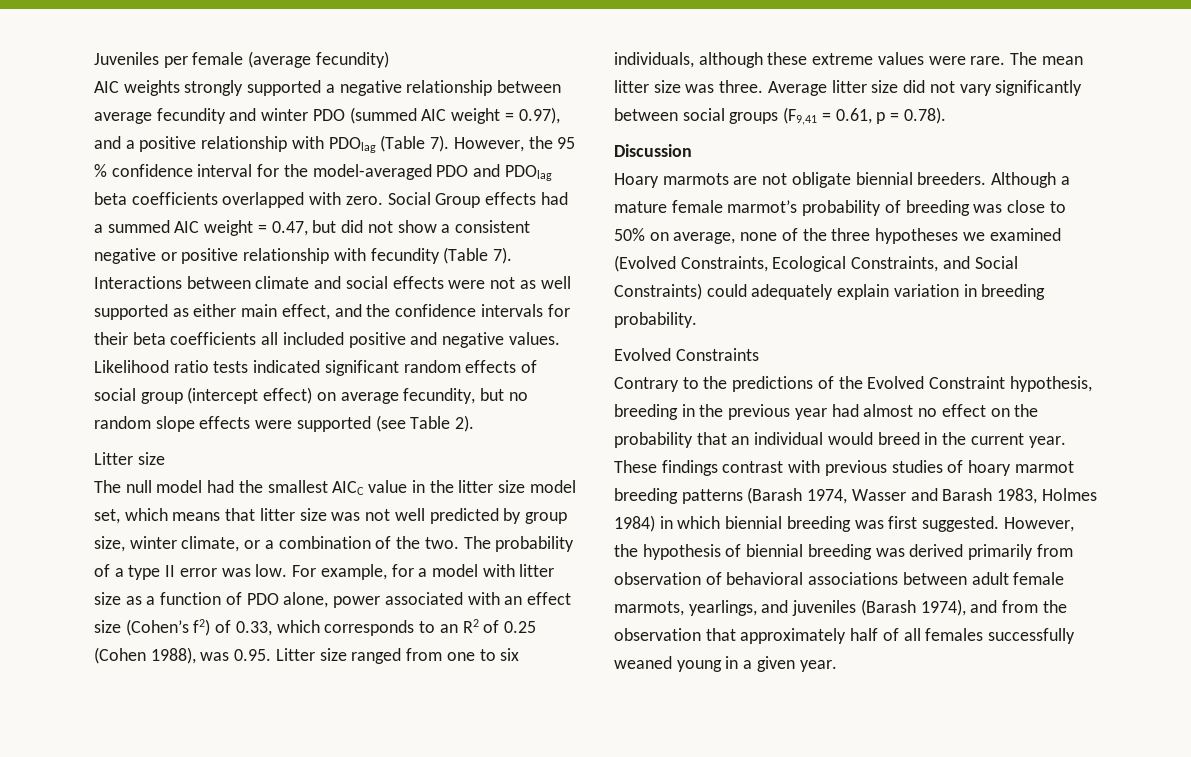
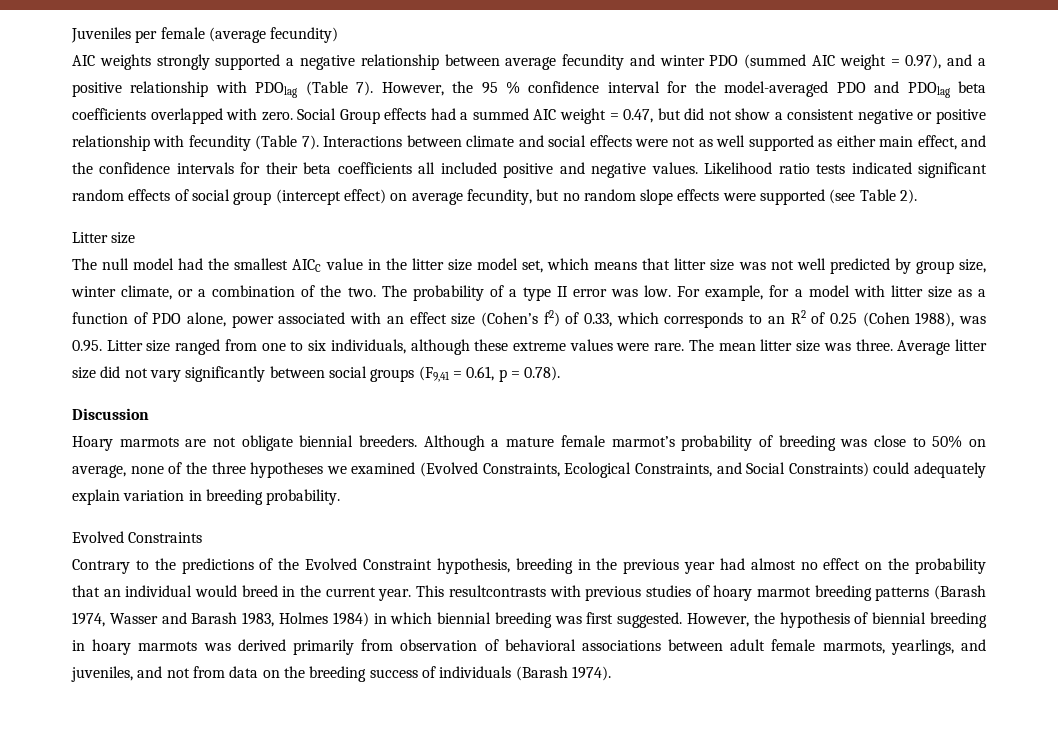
[614,460,784,476] These findings contrast -> [416,585,546,597] This resultcontrasts
(872, 552) none -> [72,639,198,655] in hoary marmots
[792,599,1067,616] [614,628,1076,644] [614,656,837,672] juveniles (Barash 1974), and from the observation that approximately half of all females successfully weaned young in a given year. -> [71,666,611,682] juveniles, and not from data on the breeding success of individuals (Barash 1974).

